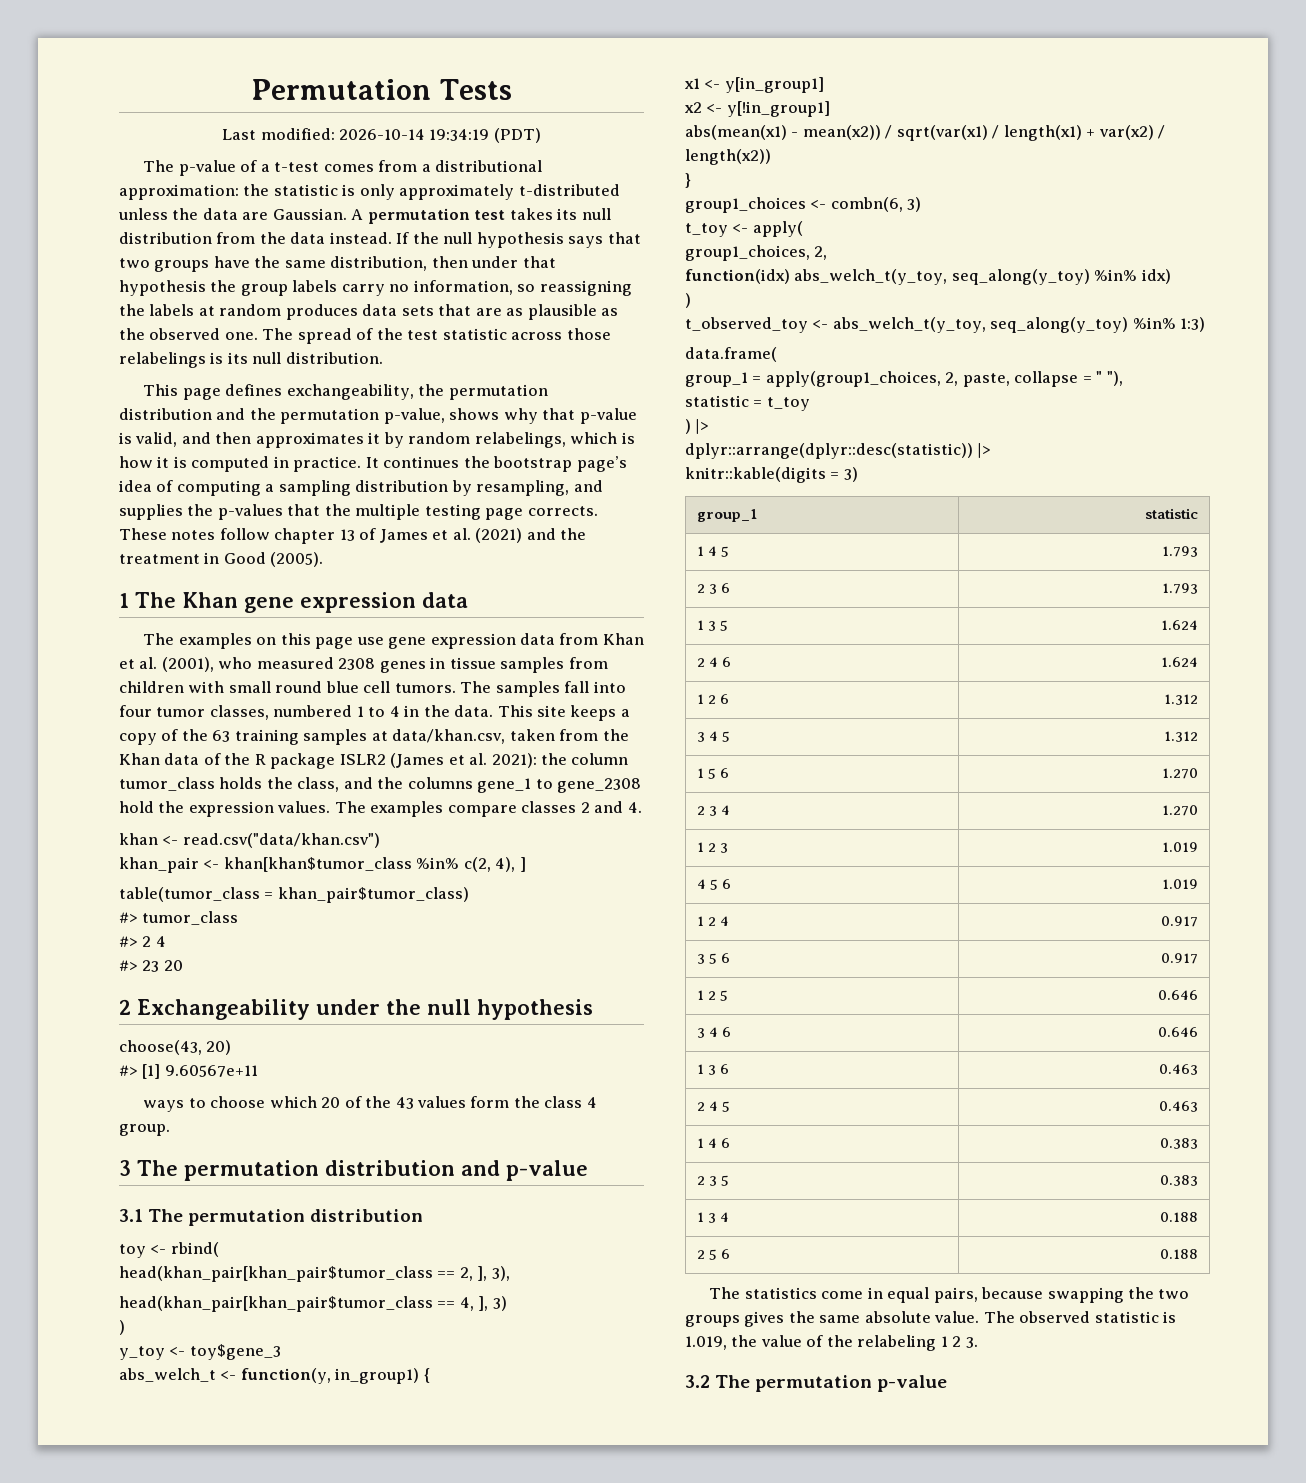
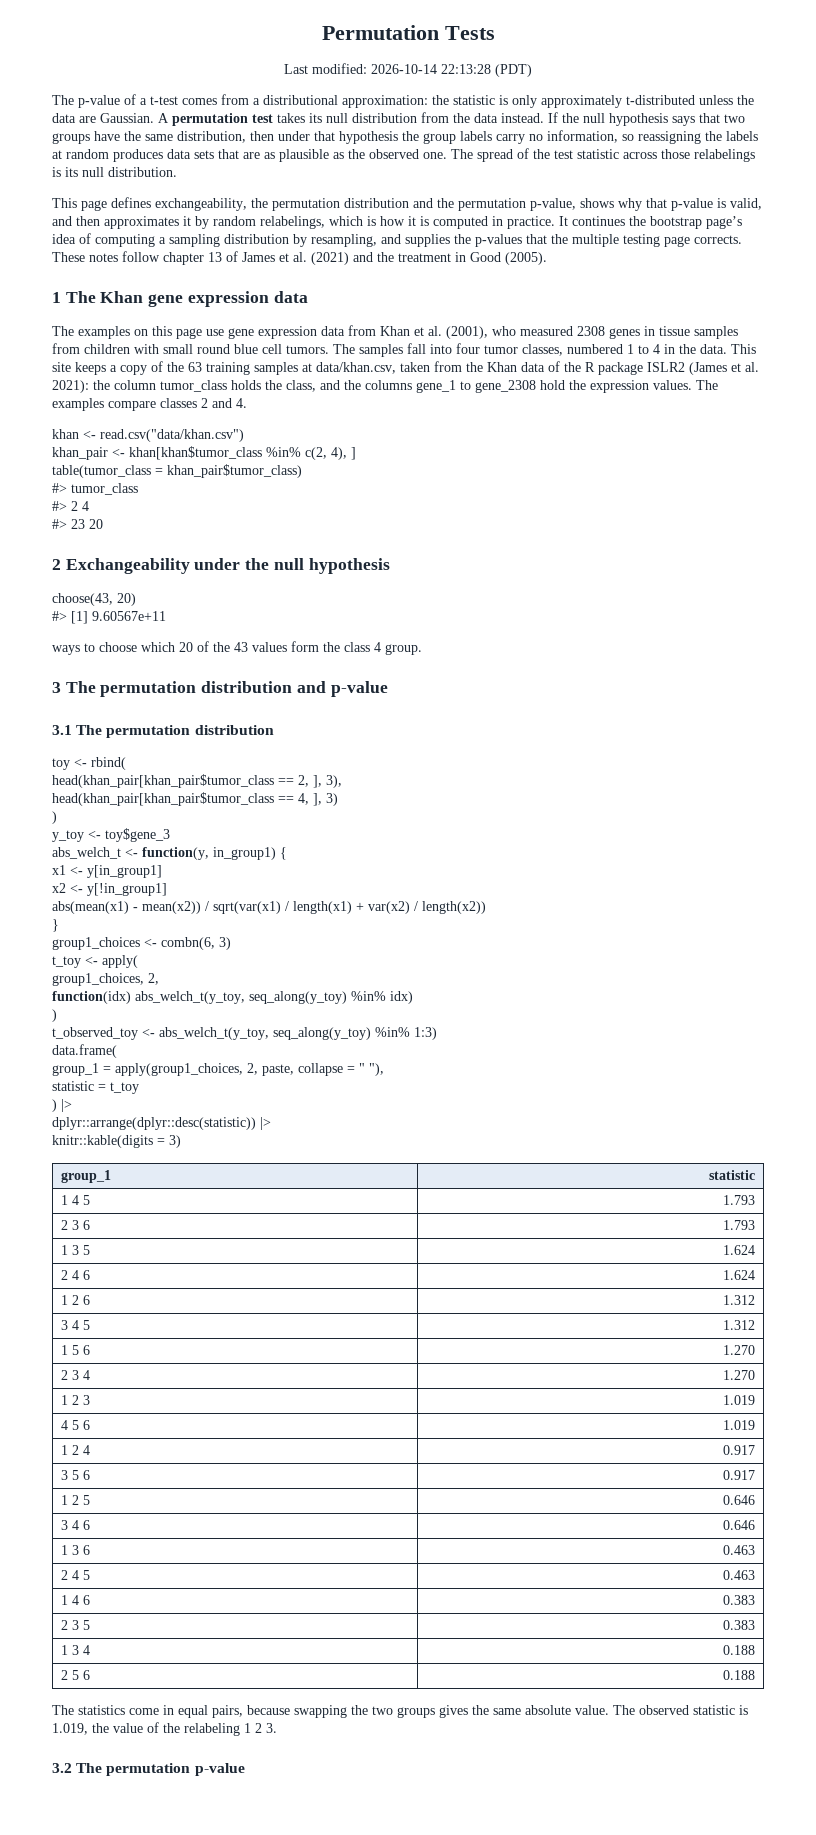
[429,129,490,141] 19:34:19 -> [441,64,491,74] 22:13:28

